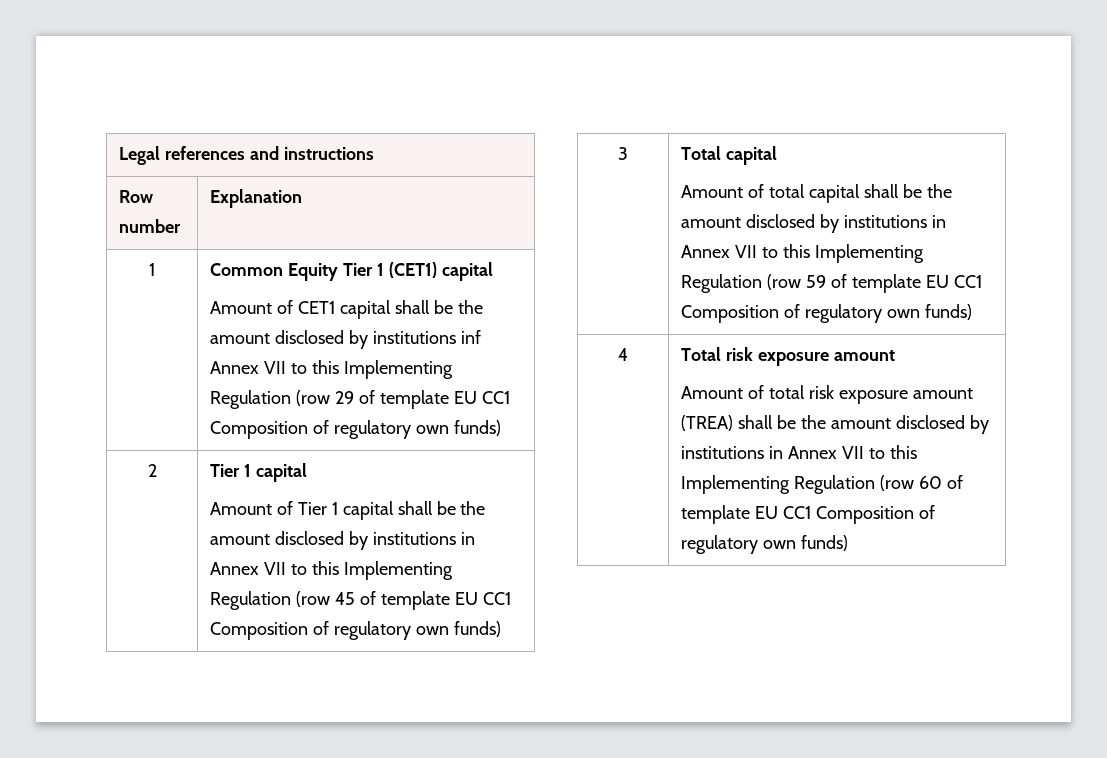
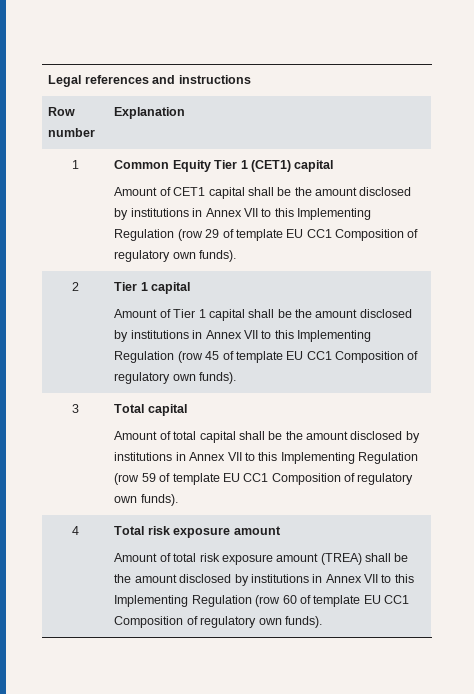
[460,330,481,344] inf -> [192,208,203,217] in
[453,420,501,436] funds) -> [199,250,237,262] funds).
[453,621,501,637] funds) -> [199,372,237,384] funds).
[924,304,972,320] funds) -> [140,494,178,506] funds).
[801,535,849,551] funds) -> [284,616,322,628] funds).

